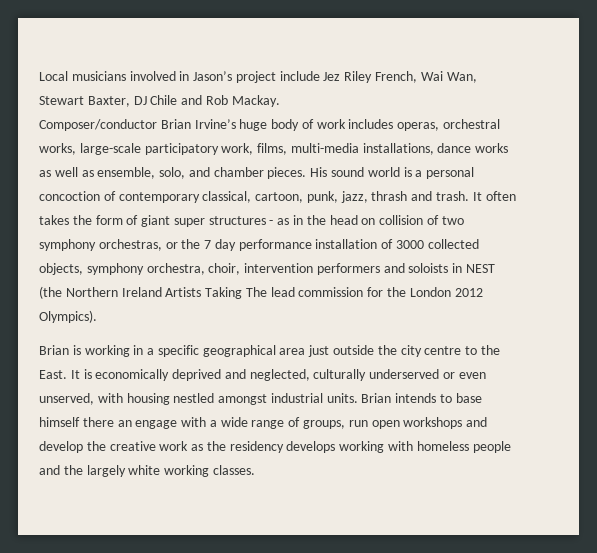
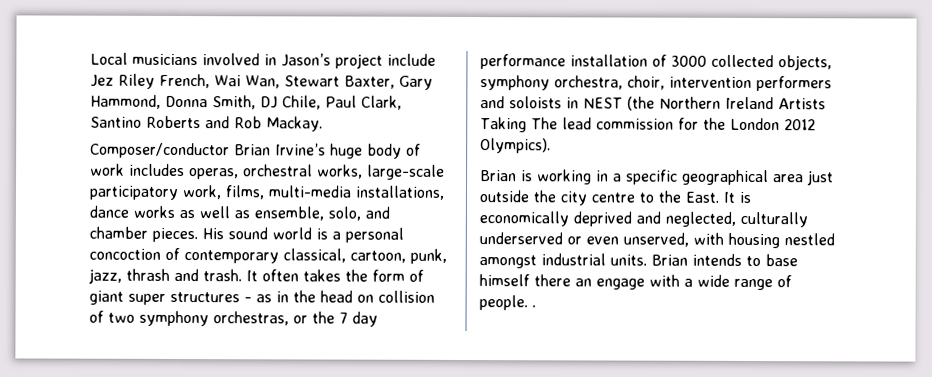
[133,95,178,105] DJ Chile -> [399,75,433,90] [90,94,402,110] [90,115,201,129] Gary Hammond, Donna Smith, DJ Chile, Paul Clark, Santino Roberts
[303,417,488,429] [39,441,511,453] [39,465,255,477] groups, run open workshops and develop the creative work as the residency develops working with homeless people and the largely white working classes. -> [479,295,536,311] people. .

